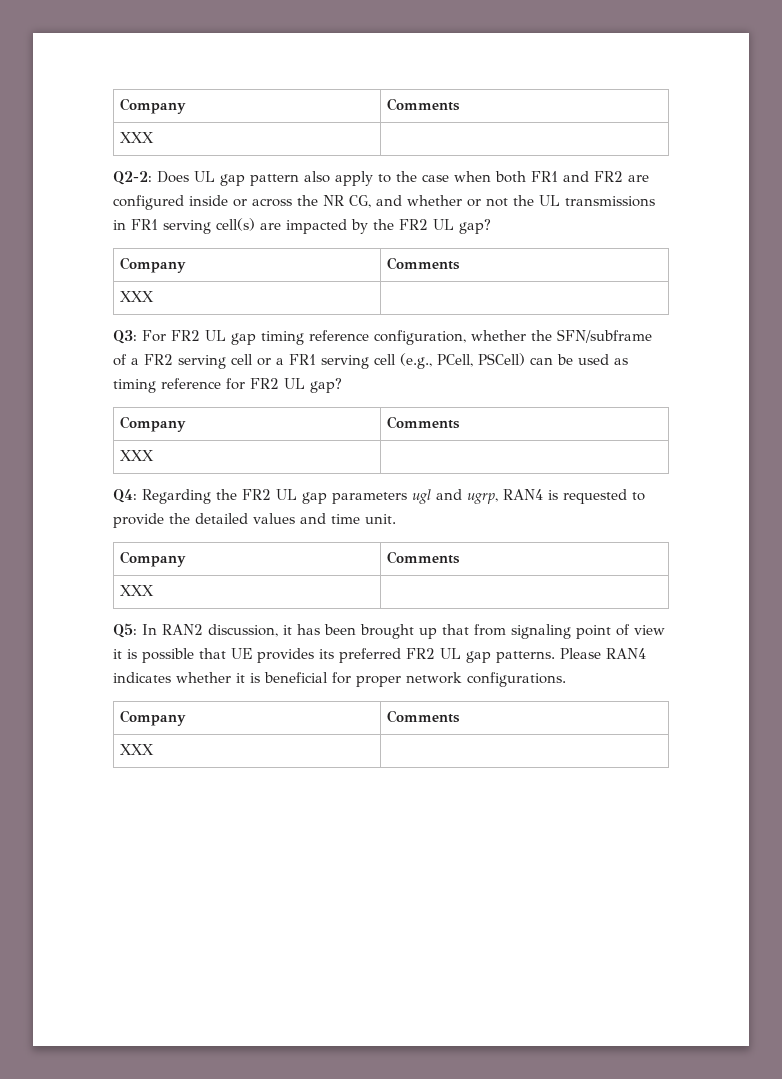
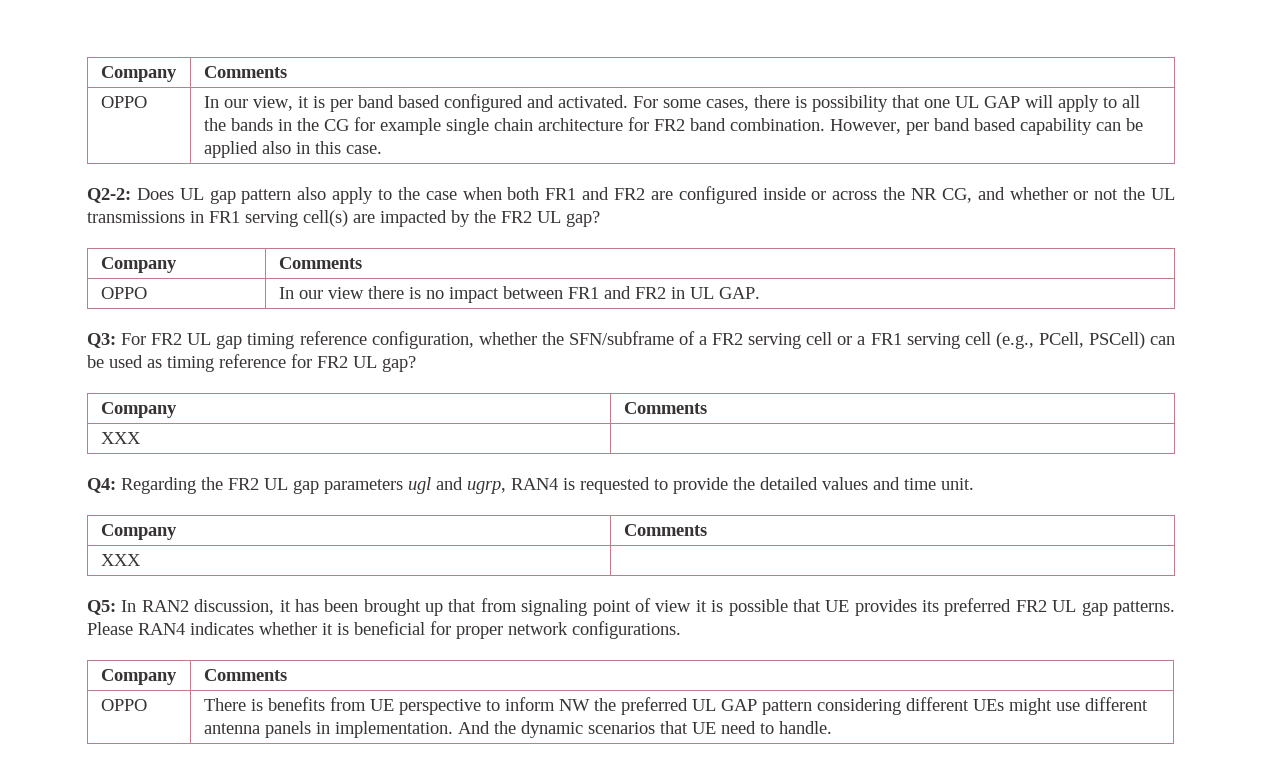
[120,98,187,114] [387,98,461,111] [120,132,155,143] Company | Comments // XXX | -> [100,66,177,82] [203,66,287,78] [100,96,147,108] [203,94,1140,112] [203,117,1143,135] [203,141,382,158] Company | Comments // OPPO | In our view, it is per band based configured and activated. For some cases, there is possibility that one UL GAP will apply to all the bands in the CG for example single chain architecture for FR2 band combination. However, per band based capability can be applied also in this case.
[120,291,155,302] XXX | -> [100,287,147,299] [278,286,760,303] OPPO | In our view there is no impact between FR1 and FR2 in UL GAP.
[120,744,155,755] XXX | -> [100,699,147,711] [203,697,1148,715] [203,721,832,738] OPPO | There is benefits from UE perspective to inform NW the preferred UL GAP pattern considering different UEs might use different antenna panels in implementation. And the dynamic scenarios that UE need to handle.

